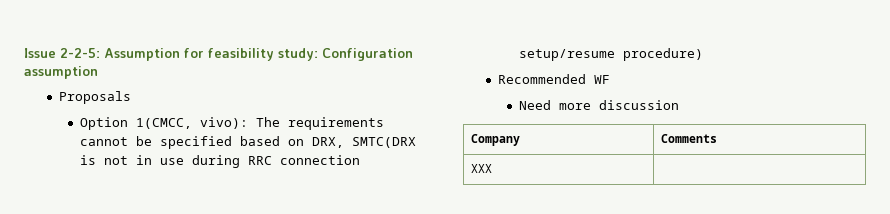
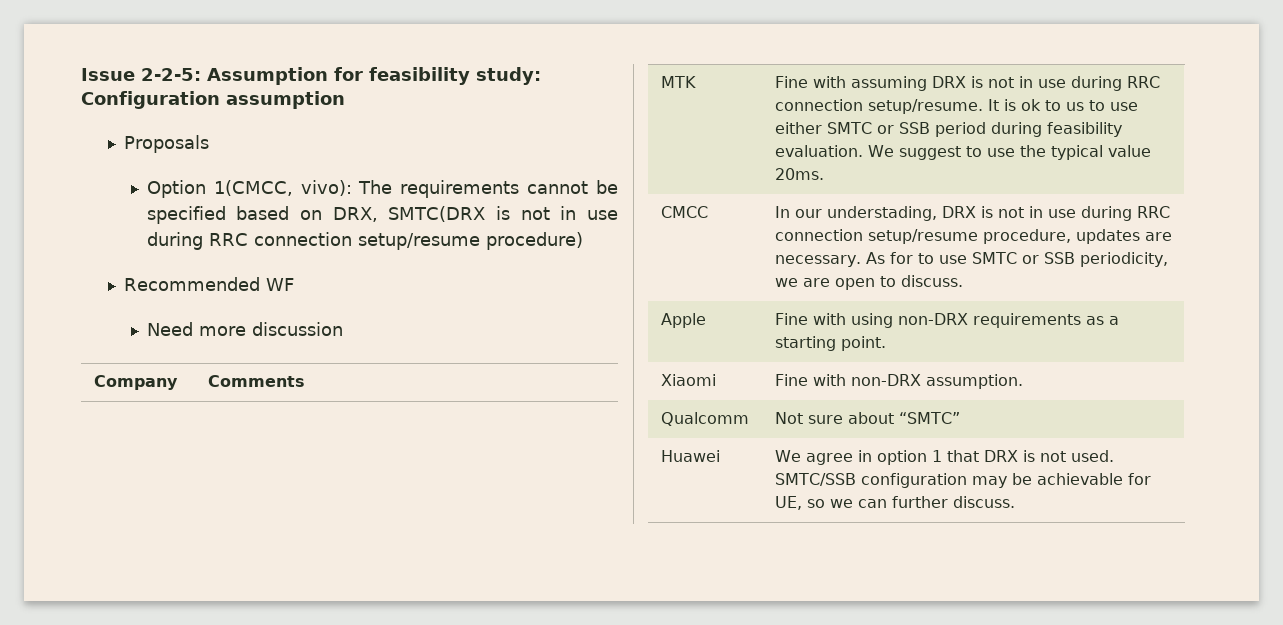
[470,164,492,173] XXX | -> [660,76,696,88] [774,76,1160,91] [774,99,1138,114] [774,122,1122,137] [774,145,1151,160] [774,168,824,180] [660,206,708,218] [774,206,1170,221] [774,229,1172,244] [774,252,1168,267] [774,275,963,290] [660,313,706,328] [774,313,1119,328] [774,336,886,351] [660,374,716,386] [774,374,1023,389] [660,412,749,426] [774,412,960,424] [660,450,720,462] [774,450,1114,465] [774,473,1151,488] [774,496,1015,510] MTK | Fine with assuming DRX is not in use during RRC connection setup/resume. It is ok to us to use either SMTC or SSB period during feasibility evaluation. We suggest to use the typical value 20ms. // CMCC | In our understading, DRX is not in use during RRC connection setup/resume procedure, updates are necessary. As for to use SMTC or SSB periodicity, we are open to discuss. // Apple | Fine with using non-DRX requirements as a starting point. // Xiaomi | Fine with non-DRX assumption. // Qualcomm | Not sure about “SMTC” // Huawei | We agree in option 1 that DRX is not used. SMTC/SSB configuration may be achievable for UE, so we can further discuss.

